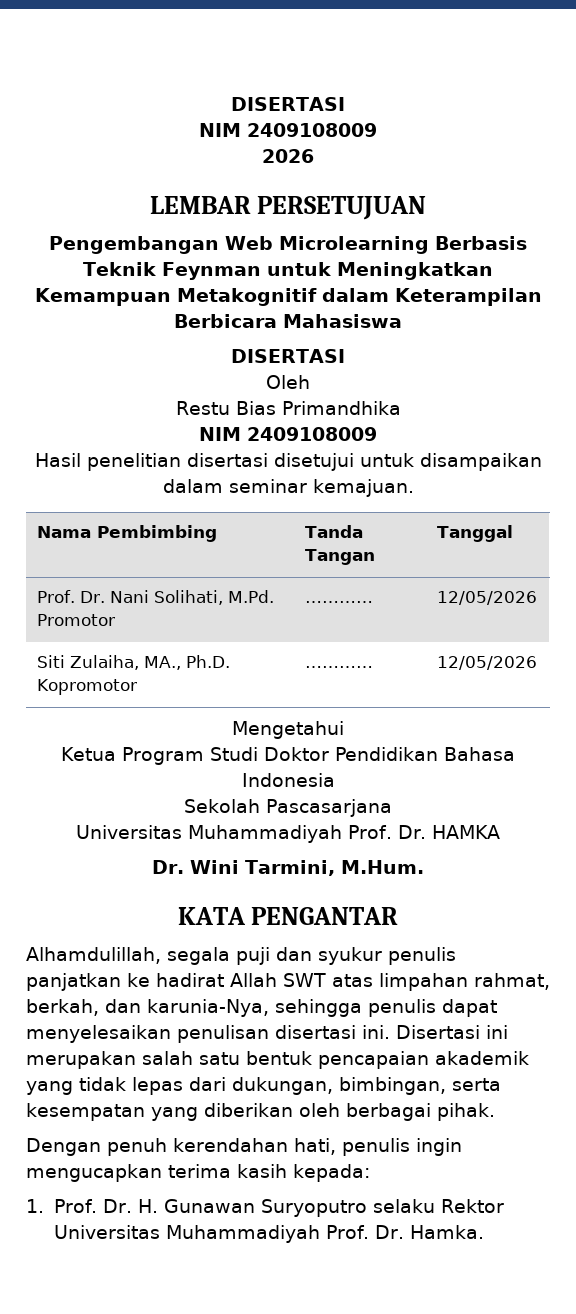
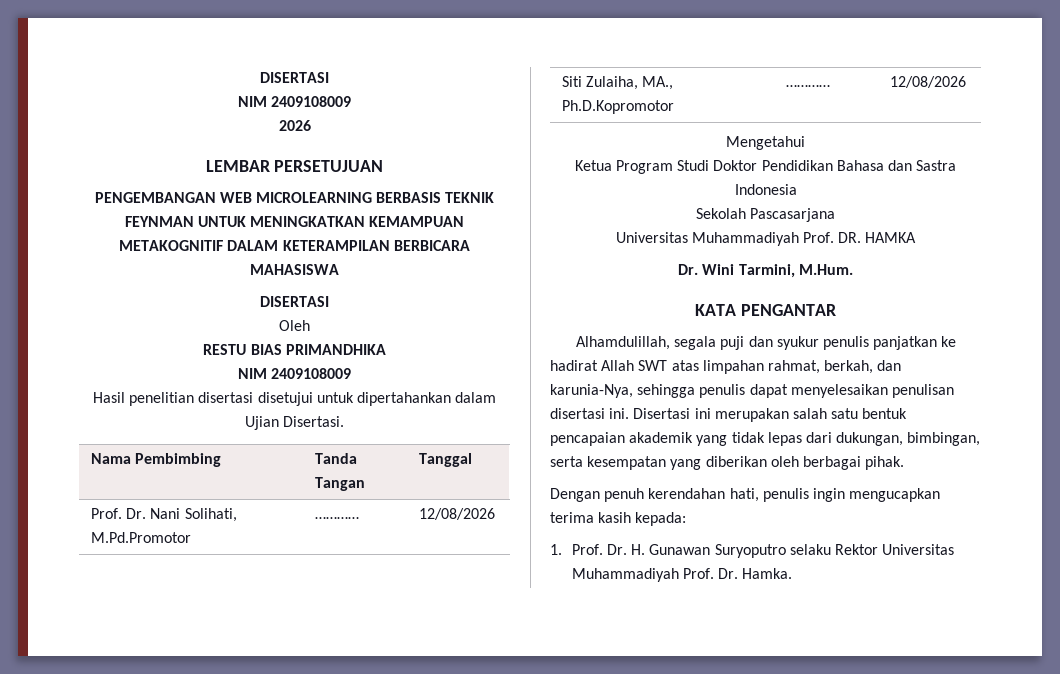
[49,236,527,254] [83,262,493,280] [34,288,542,306] [174,314,402,328] Pengembangan Web Microlearning Berbasis Teknik Feynman untuk Meningkatkan Kemampuan Metakognitif dalam Keterampilan Berbicara Mahasiswa -> [94,192,495,203] [124,216,465,227] [119,240,470,251] [250,264,339,275] PENGEMBANGAN WEB MICROLEARNING BERBASIS TEKNIK FEYNMAN UNTUK MENINGKATKAN KEMAMPUAN METAKOGNITIF DALAM KETERAMPILAN BERBICARA MAHASISWA
[175,401,401,415] Restu Bias Primandhika -> [203,344,386,355] RESTU BIAS PRIMANDHIKA
[419,453,542,471] [162,479,414,497] disampaikan dalam seminar kemajuan. -> [356,392,497,406] [244,416,345,430] dipertahankan dalam Ujian Disertasi.
[227,590,274,603] [36,614,115,626] [304,601,373,603] [436,591,537,605] M.Pd. Promotor | ………… | 12/05/2026 -> [91,532,192,543] [315,517,360,519] [419,508,496,520] M.Pd.Promotor | ………… | 12/08/2026
[185,655,230,668] [36,679,137,695] [304,666,373,668] [436,656,537,670] Ph.D. Kopromotor | ………… | 12/05/2026 -> [562,100,675,114] [786,85,831,87] [890,76,967,88] Ph.D.Kopromotor | ………… | 12/08/2026
(516, 754) none -> [887,160,957,171] dan Sastra
[397,825,427,839] Dr. -> [838,232,862,243] DR.

